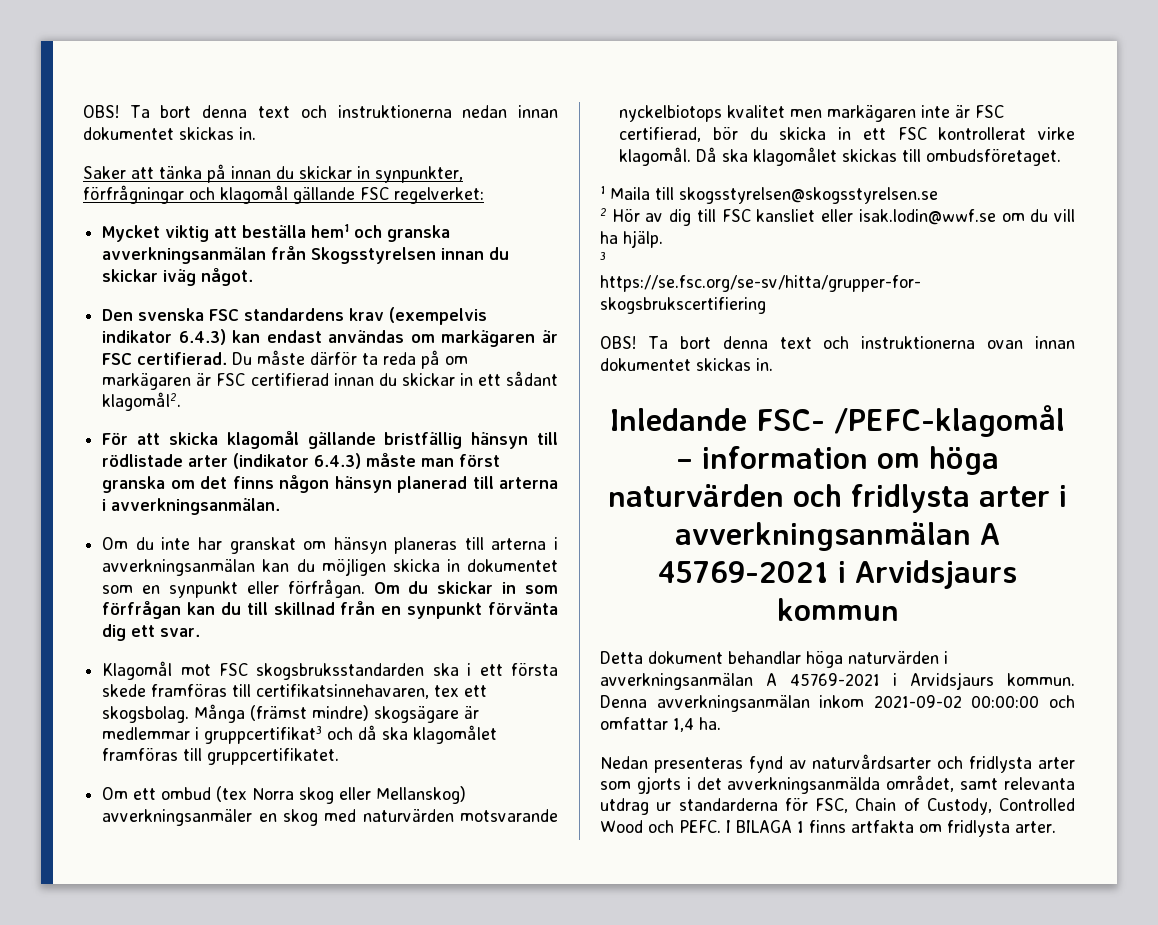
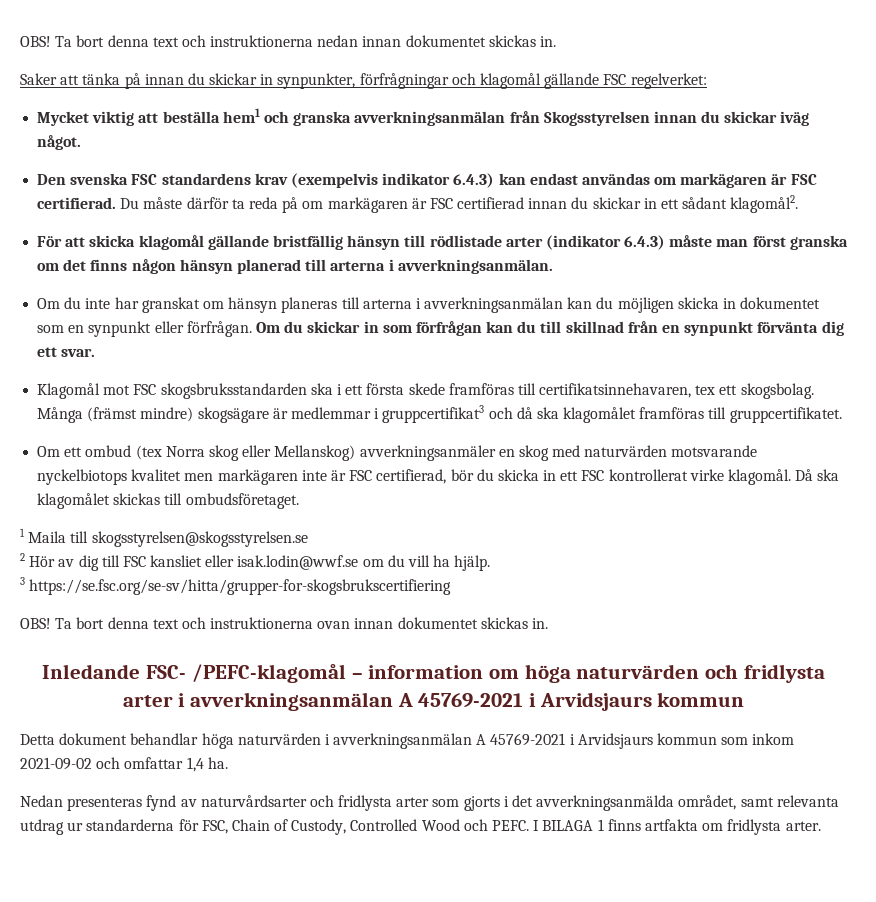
[1007,673,1075,686] [600,695,810,712] kommun. Denna avverkningsanmälan -> [657,733,749,745] kommun som
[971,695,1040,708] 00:00:00 -> (92, 763) none

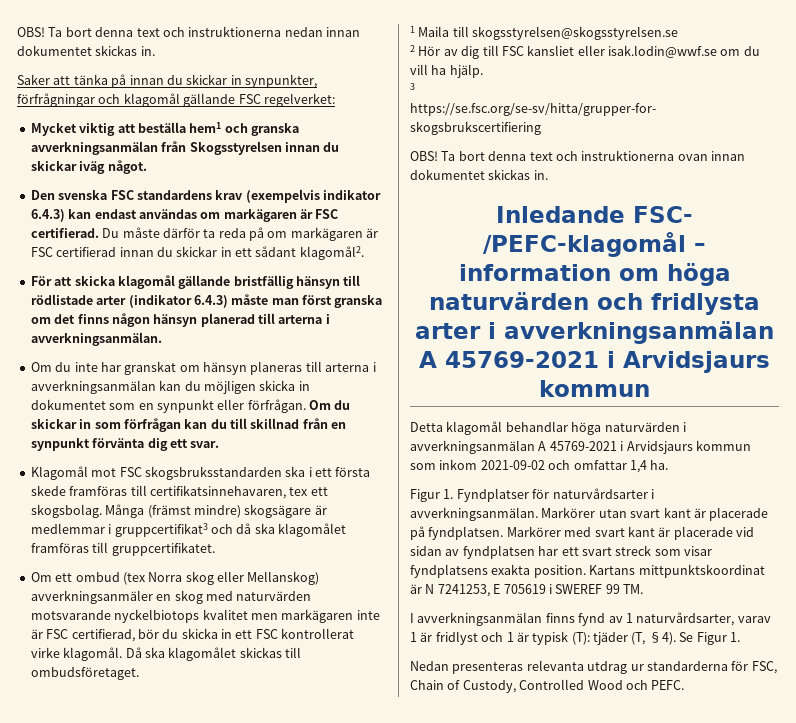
[59,733,128,745] dokument -> [446,421,503,435] klagomål
[20,795,774,811] Nedan presenteras fynd av naturvårdsarter och fridlysta arter som gjorts i det avverkningsanmälda området, samt -> [410,488,654,502] [410,507,769,521] [410,526,754,540] [410,545,712,559] [410,564,765,578] [410,584,643,597] [410,612,771,626] [410,631,740,645] [410,661,524,674] Figur 1. Fyndplatser för naturvårdsarter i avverkningsanmälan. Markörer utan svart kant är placerade på fyndplatsen. Markörer med svart kant är placerade vid sidan av fyndplatsen har ett svart streck som visar fyndplatsens exakta position. Kartans mittpunktskoordinat är N 7241253, E 705619 i SWEREF 99 TM. // I avverkningsanmälan finns fynd av 1 naturvårdsarter, varav 1 är fridlyst och 1 är typisk (T): tjäder (T, §4). Se Figur 1. // Nedan presenteras
[533,819,821,835] I BILAGA 1 finns artfakta om fridlysta arter. -> (685, 685) none

